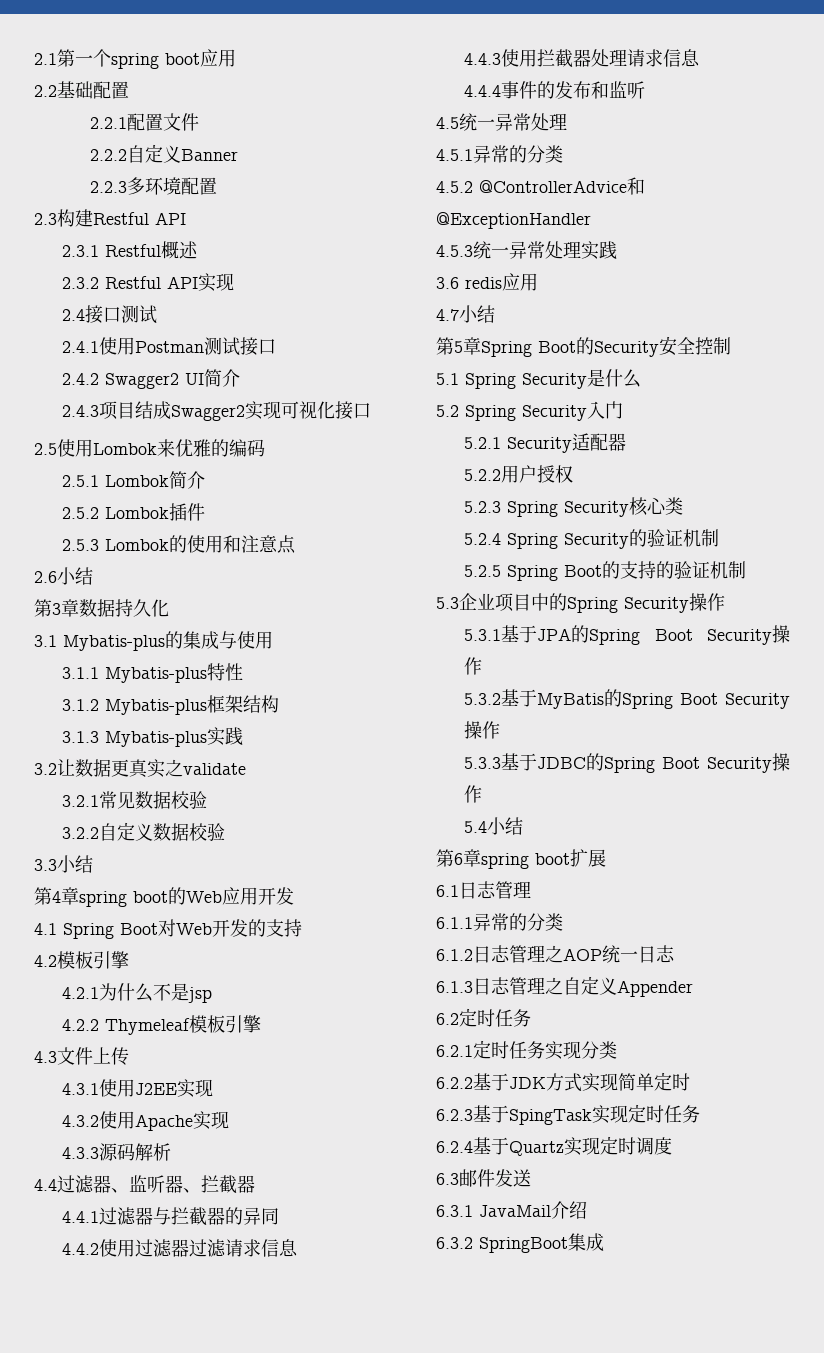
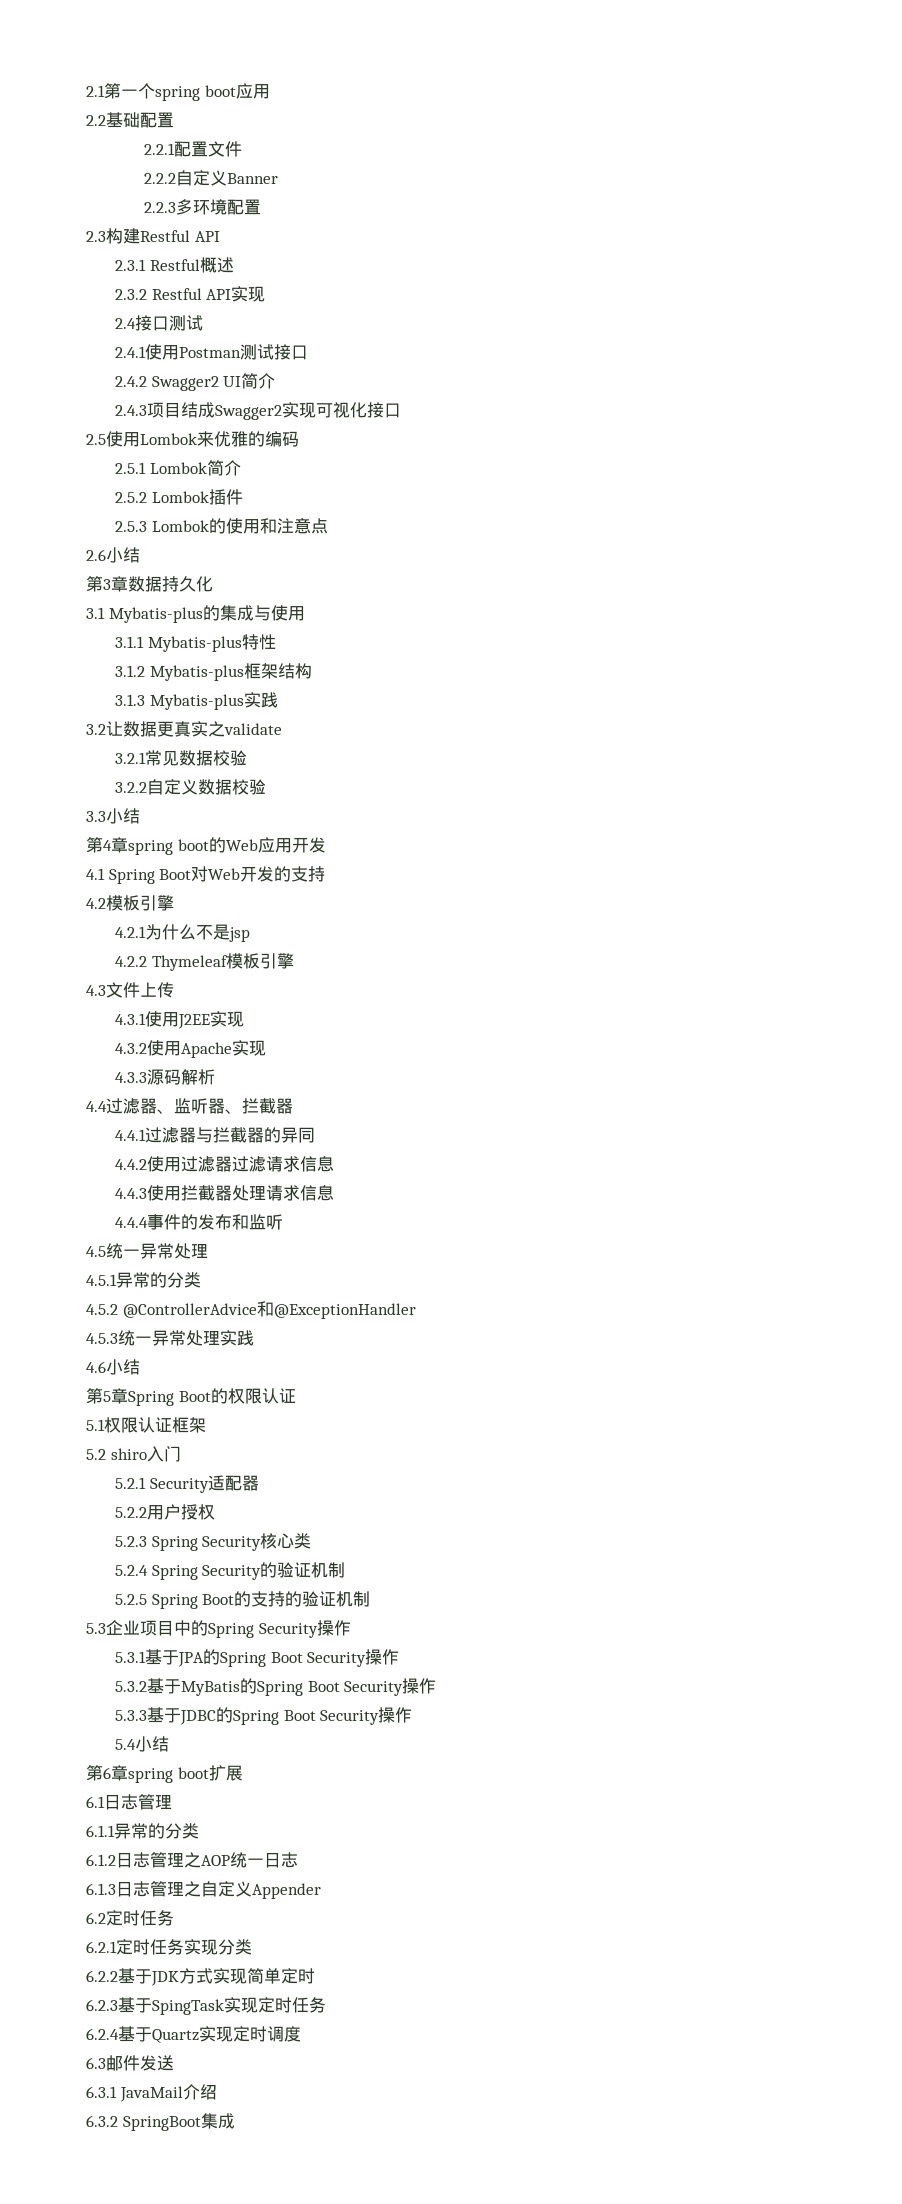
[436,273,538,291] [436,309,459,321] 3.6 redis应用 // 4.7 -> [86,1361,106,1373] 4.6
[594,336,731,357] [436,369,641,389] Security安全控制 // 5.1 Spring Security是什么 -> [227,1388,296,1404] [86,1417,206,1433] 权限认证 // 5.1权限认证框架
[465,405,587,421] Spring Security -> [110,1448,147,1460] shiro

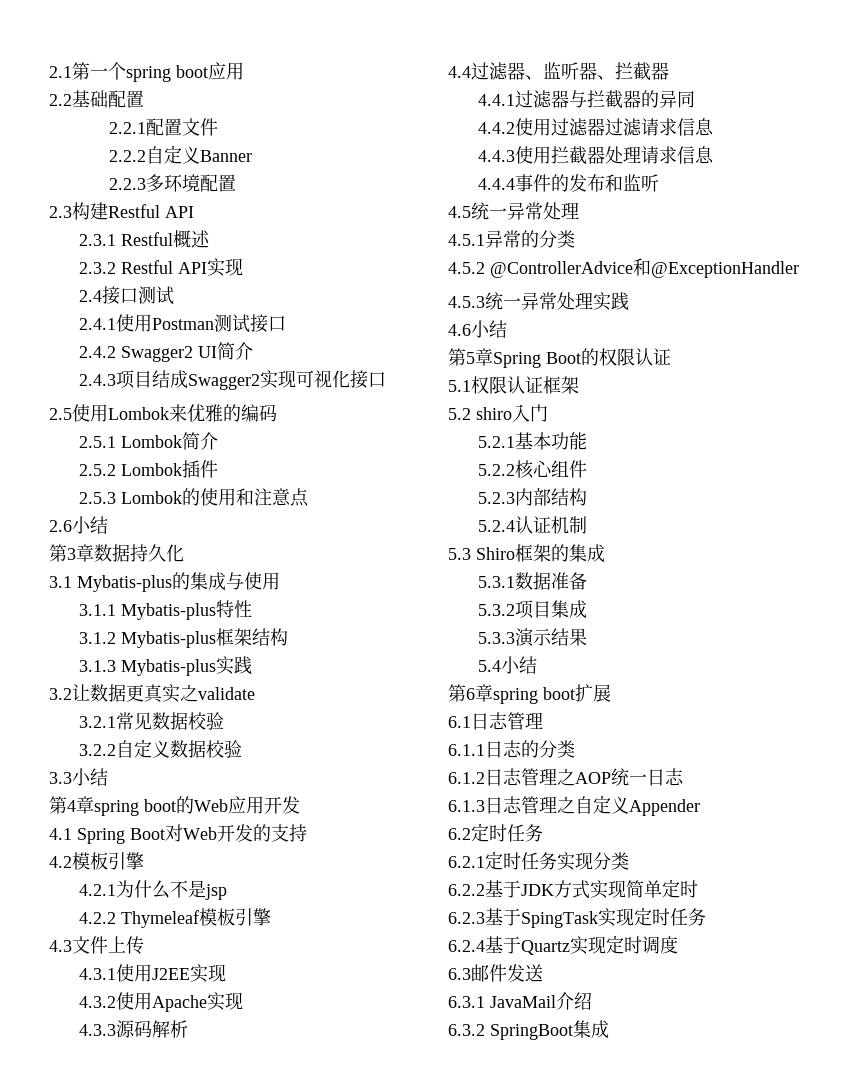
[149,1475,259,1493] Security适配器 -> [515,432,588,450] 基本功能
[147,1504,216,1520] 用户授权 -> [515,460,588,479] 核心组件
[151,1533,312,1551] [115,1562,346,1580] [115,1591,371,1609] [86,1620,351,1638] [115,1649,400,1667] [115,1678,437,1696] [115,1707,413,1725] Spring Security核心类 // 5.2.4 Spring Security的验证机制 // 5.2.5 Spring Boot的支持的验证机制 // 5.3企业项目中的Spring Security操作 // 5.3.1基于JPA的Spring Boot Security操作 // 5.3.2基于MyBatis的Spring Boot Security操作 // 5.3.3基于JDBC的Spring Boot Security操作 -> [515,488,588,506] [478,516,588,534] [448,544,605,562] [478,572,588,590] [478,600,588,619] [478,628,588,647] 内部结构 // 5.2.4认证机制 // 5.3 Shiro框架的集成 // 5.3.1数据准备 // 5.3.2项目集成 // 5.3.3演示结果
[114,1823,148,1839] 异常 -> [485,740,522,758] 日志

